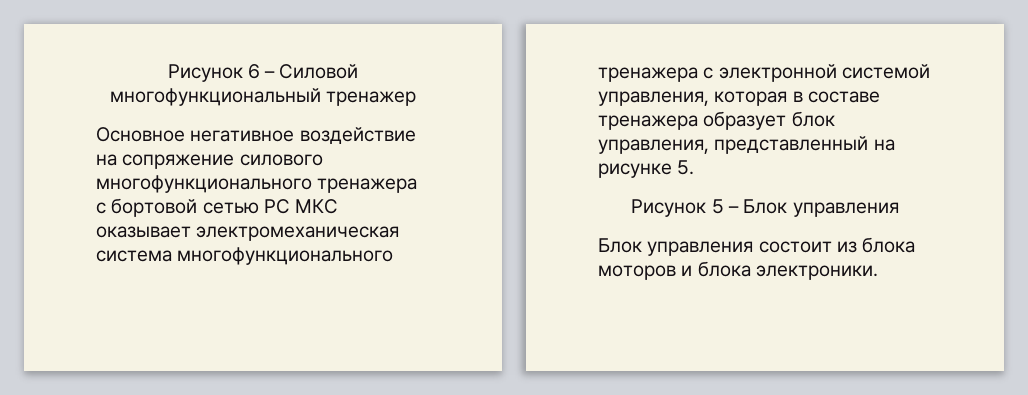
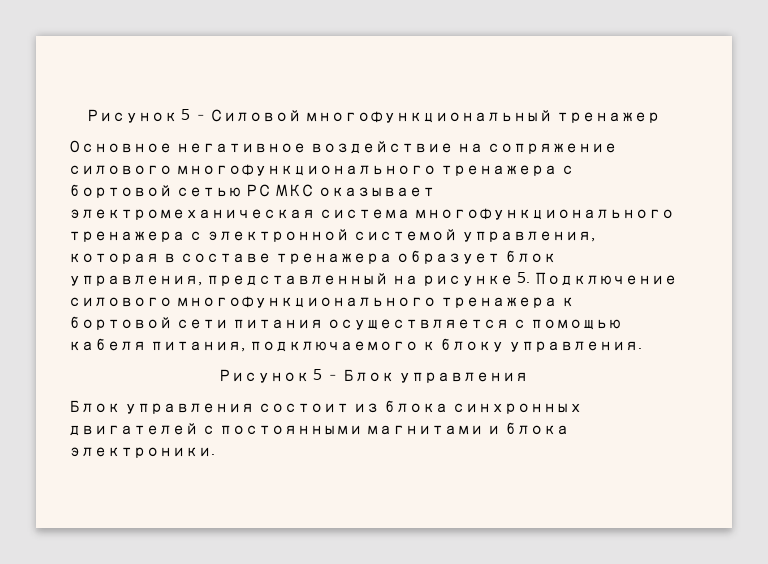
[167,64,260,82] Рисунок 6 -> [85,109,190,123] Рисунок 5
(695, 167) none -> [533,272,677,286] [68,296,574,308] [68,316,621,330] [68,338,642,352] Подключение силового многофункционального тренажера к бортовой сети питания осуществляется с помощью кабеля питания, подключаемого к блоку управления.
[598,265,676,280] моторов -> [451,403,582,414] [68,423,483,436] синхронных двигателей с постоянными магнитами

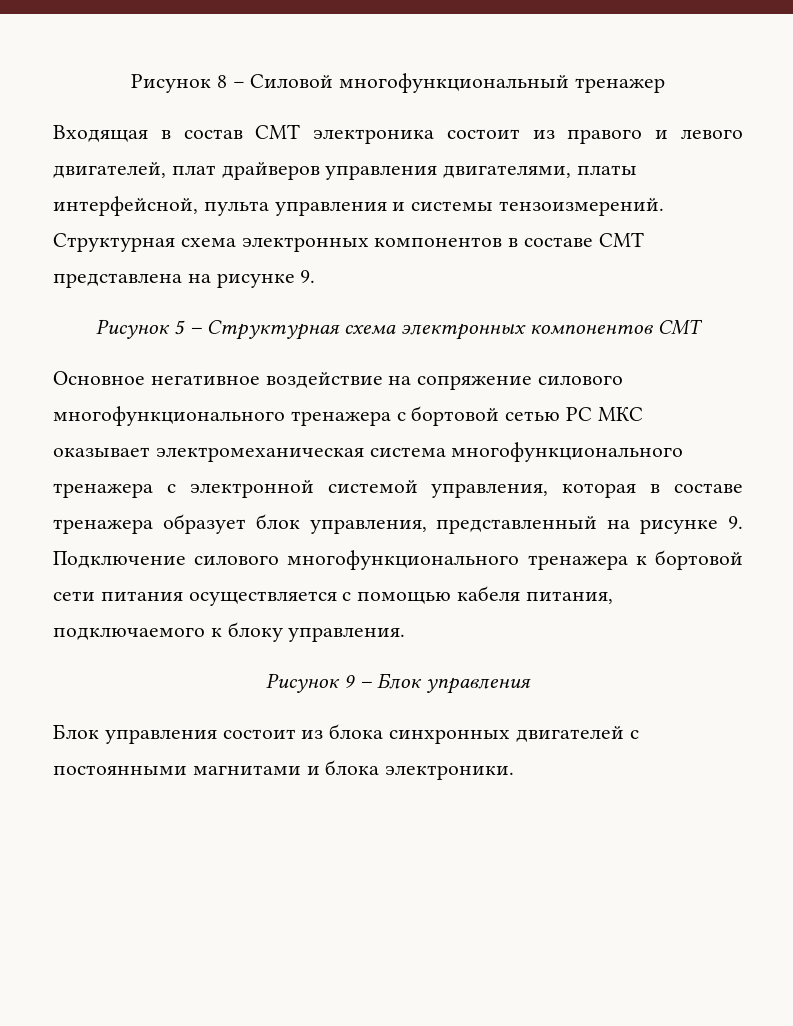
[85,109,190,123] Рисунок 5 -> [130,74,227,93] Рисунок 8
(661, 117) none -> [53,124,744,144] [53,162,638,180] [53,196,665,216] [53,232,644,252] [53,270,316,288] [96,319,703,340] // Входящая в состав СМТ электроника состоит из правого и левого двигателей, плат драйверов управления двигателями, платы интерфейсной, пульта управления и системы тензоизмерений. Структурная схема электронных компонентов в составе СМТ представлена на рисунке 9. // Рисунок 5 – Структурная схема электронных компонентов СМТ
[516,272,530,283] 5. -> [728,516,743,529] 9.
[312,369,322,380] 5 -> [344,675,357,688] 9

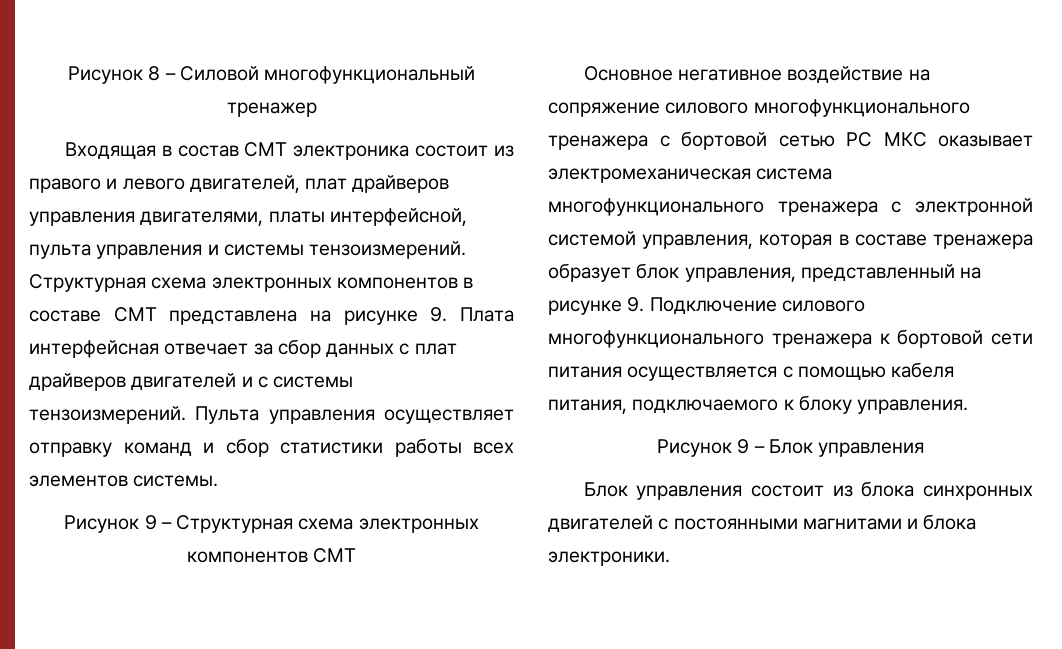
[96,319,185,339] // Рисунок 5 -> [460,307,515,322] [29,339,457,358] [29,373,354,391] [29,406,514,424] [29,438,514,457] [29,475,219,487] [64,515,157,533] Плата интерфейсная отвечает за сбор данных с плат драйверов двигателей и с системы тензоизмерений. Пульта управления осуществляет отправку команд и сбор статистики работы всех элементов системы. // Рисунок 9

